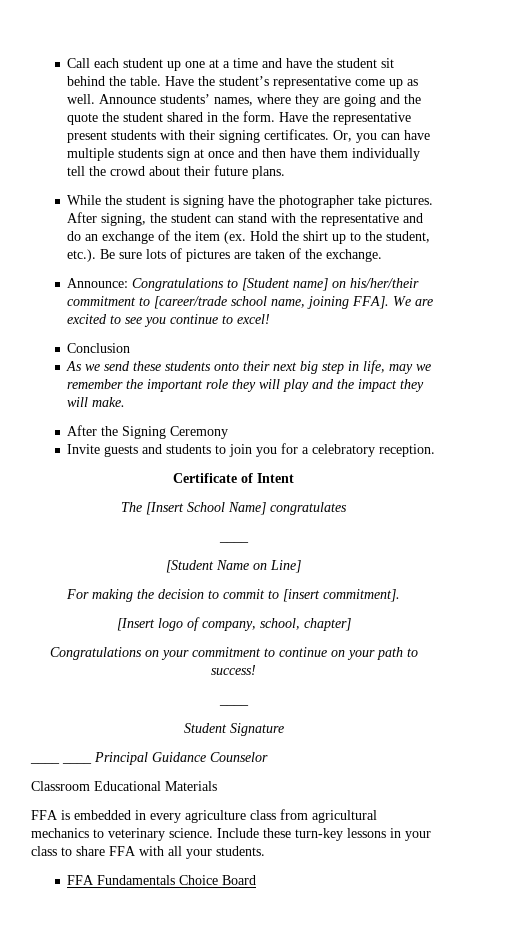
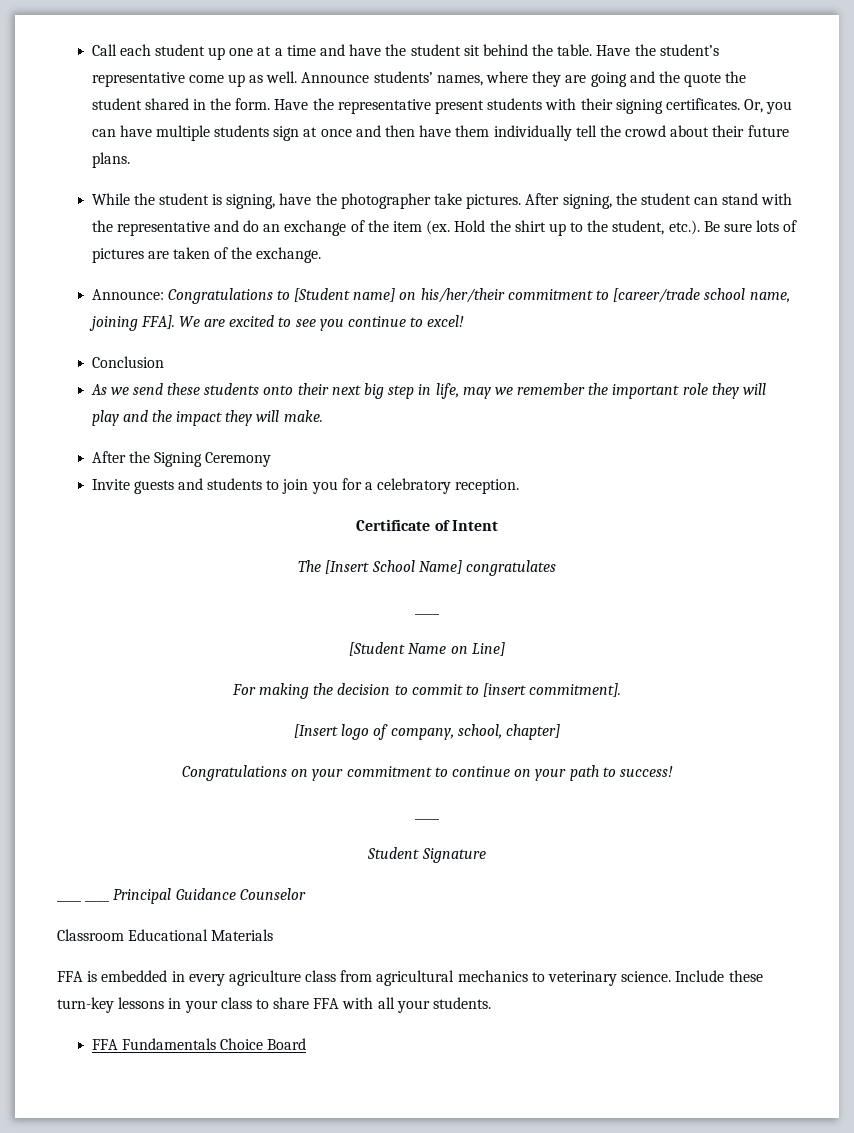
[183,195,225,208] signing -> [226,194,276,209] signing,

